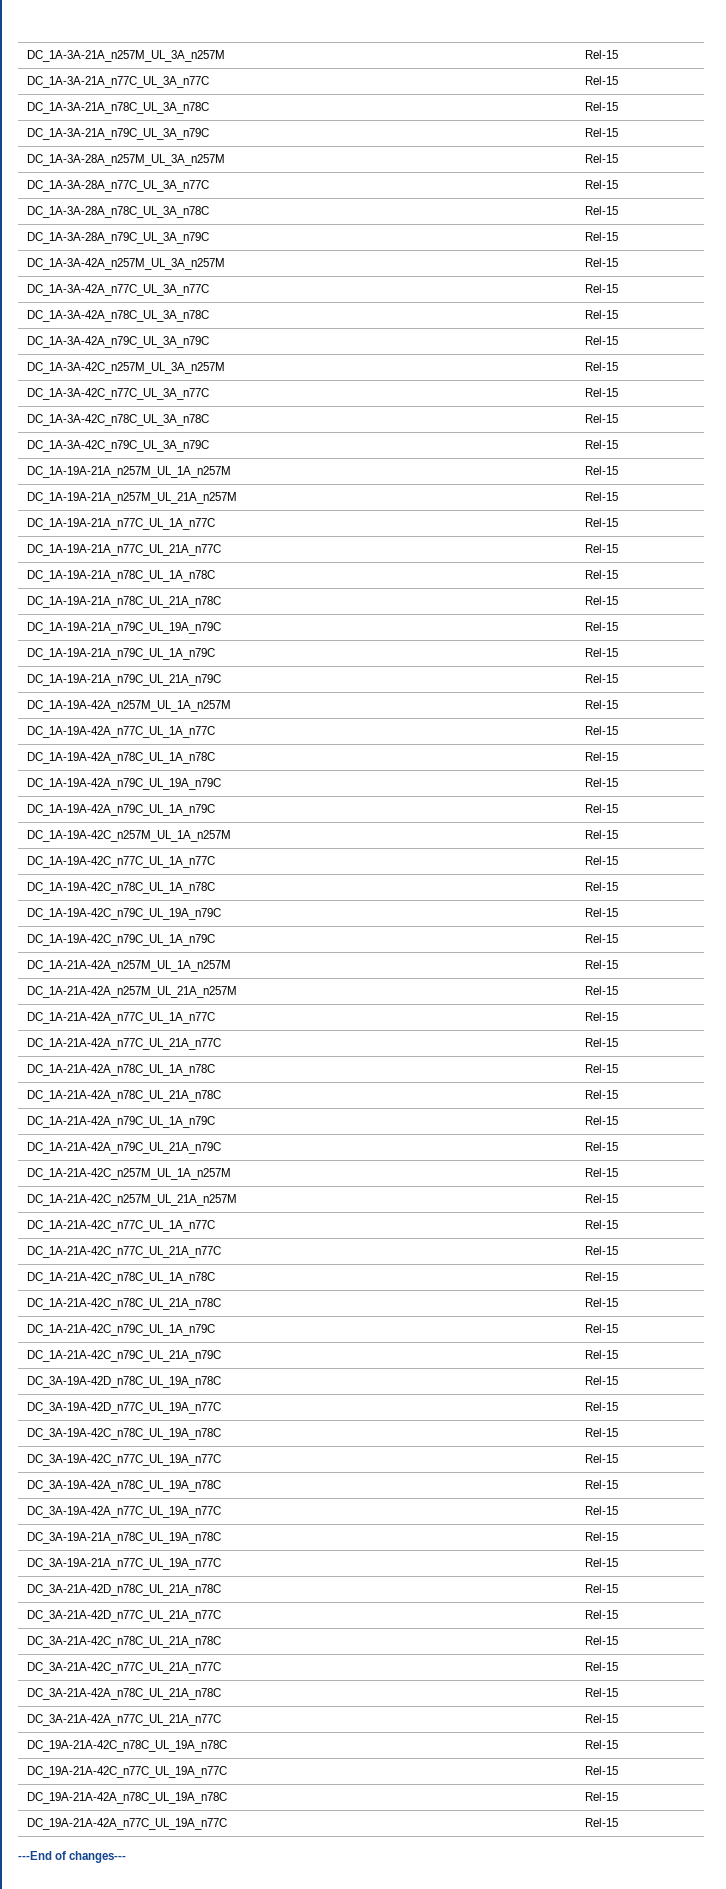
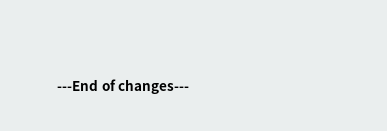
[26,50,225,62] [584,50,618,59] [26,76,209,88] [584,76,618,85] [26,102,209,114] [584,102,618,111] [26,128,209,140] [584,128,618,137] [26,154,225,166] [584,154,618,163] [26,180,209,192] [584,180,618,189] [26,206,209,218] [584,206,618,215] [26,232,209,244] [584,232,618,241] [26,258,225,270] [584,258,618,267] [26,284,209,296] [584,284,618,293] [26,310,209,322] [584,310,618,319] [26,336,209,348] [584,336,618,345] [26,362,225,374] [584,362,618,371] [26,388,209,400] [584,388,618,397] [26,414,209,426] [584,414,618,423] [26,440,209,452] [584,440,618,449] [26,466,231,478] [584,466,618,475] [26,492,237,504] [584,492,618,501] [26,518,215,530] [584,518,618,527] [26,544,221,556] [584,544,618,553] [26,570,215,582] [584,570,618,579] [26,596,221,608] [584,596,618,605] [26,622,221,634] [584,622,618,631] [26,648,215,660] [584,648,618,657] [26,674,221,686] [584,674,618,683] [26,700,231,712] [584,700,618,709] [26,726,215,738] [584,726,618,735] [26,752,215,764] [584,752,618,761] [26,778,221,790] [584,778,618,787] [26,804,215,816] [584,804,618,813] [26,830,231,842] [584,830,618,839] [26,856,215,868] [584,856,618,865] [26,882,215,894] [584,882,618,891] [26,908,221,920] [584,908,618,917] [26,934,215,946] [584,934,618,943] [26,960,231,972] [584,960,618,969] [26,986,237,998] [584,986,618,995] [26,1012,215,1024] [584,1012,618,1021] [26,1038,221,1050] [584,1038,618,1047] [26,1064,215,1076] [584,1064,618,1073] [26,1090,221,1102] [584,1090,618,1099] [26,1116,215,1128] [584,1116,618,1125] [26,1142,221,1154] [584,1142,618,1151] [26,1168,231,1180] [584,1168,618,1177] [26,1194,237,1206] [584,1194,618,1203] [26,1220,215,1232] [584,1220,618,1229] [26,1246,221,1258] [584,1246,618,1255] [26,1272,215,1284] [584,1272,618,1281] [26,1298,221,1310] [584,1298,618,1307] [26,1324,215,1336] [584,1324,618,1333] [26,1350,221,1362] [584,1350,618,1359] [26,1376,221,1388] [584,1376,618,1385] [26,1402,221,1414] [584,1402,618,1411] [26,1428,221,1440] [584,1428,618,1437] [26,1454,221,1466] [584,1454,618,1463] [26,1480,221,1492] [584,1480,618,1489] [26,1506,221,1518] [584,1506,618,1515] [26,1532,221,1544] [584,1532,618,1541] [26,1558,221,1570] [584,1558,618,1567] [26,1584,221,1596] [584,1584,618,1593] [26,1610,221,1622] [584,1610,618,1619] [26,1636,221,1648] [584,1636,618,1645] [26,1662,221,1674] [584,1662,618,1671] [26,1688,221,1700] [584,1688,618,1697] [26,1714,221,1726] [584,1714,618,1723] [26,1740,227,1752] [584,1740,618,1749] [26,1766,227,1778] [584,1766,618,1775] [26,1792,227,1804] [584,1792,618,1801] [26,1818,227,1830] [584,1818,618,1827] DC_1A-3A-21A_n257M_UL_3A_n257M | Rel-15 // DC_1A-3A-21A_n77C_UL_3A_n77C | Rel-15 // DC_1A-3A-21A_n78C_UL_3A_n78C | Rel-15 // DC_1A-3A-21A_n79C_UL_3A_n79C | Rel-15 // DC_1A-3A-28A_n257M_UL_3A_n257M | Rel-15 // DC_1A-3A-28A_n77C_UL_3A_n77C | Rel-15 // DC_1A-3A-28A_n78C_UL_3A_n78C | Rel-15 // DC_1A-3A-28A_n79C_UL_3A_n79C | Rel-15 // DC_1A-3A-42A_n257M_UL_3A_n257M | Rel-15 // DC_1A-3A-42A_n77C_UL_3A_n77C | Rel-15 // DC_1A-3A-42A_n78C_UL_3A_n78C | Rel-15 // DC_1A-3A-42A_n79C_UL_3A_n79C | Rel-15 // DC_1A-3A-42C_n257M_UL_3A_n257M | Rel-15 // DC_1A-3A-42C_n77C_UL_3A_n77C | Rel-15 // DC_1A-3A-42C_n78C_UL_3A_n78C | Rel-15 // DC_1A-3A-42C_n79C_UL_3A_n79C | Rel-15 // DC_1A-19A-21A_n257M_UL_1A_n257M | Rel-15 // DC_1A-19A-21A_n257M_UL_21A_n257M | Rel-15 // DC_1A-19A-21A_n77C_UL_1A_n77C | Rel-15 // DC_1A-19A-21A_n77C_UL_21A_n77C | Rel-15 // DC_1A-19A-21A_n78C_UL_1A_n78C | Rel-15 // DC_1A-19A-21A_n78C_UL_21A_n78C | Rel-15 // DC_1A-19A-21A_n79C_UL_19A_n79C | Rel-15 // DC_1A-19A-21A_n79C_UL_1A_n79C | Rel-15 // DC_1A-19A-21A_n79C_UL_21A_n79C | Rel-15 // DC_1A-19A-42A_n257M_UL_1A_n257M | Rel-15 // DC_1A-19A-42A_n77C_UL_1A_n77C | Rel-15 // DC_1A-19A-42A_n78C_UL_1A_n78C | Rel-15 // DC_1A-19A-42A_n79C_UL_19A_n79C | Rel-15 // DC_1A-19A-42A_n79C_UL_1A_n79C | Rel-15 // DC_1A-19A-42C_n257M_UL_1A_n257M | Rel-15 // DC_1A-19A-42C_n77C_UL_1A_n77C | Rel-15 // DC_1A-19A-42C_n78C_UL_1A_n78C | Rel-15 // DC_1A-19A-42C_n79C_UL_19A_n79C | Rel-15 // DC_1A-19A-42C_n79C_UL_1A_n79C | Rel-15 // DC_1A-21A-42A_n257M_UL_1A_n257M | Rel-15 // DC_1A-21A-42A_n257M_UL_21A_n257M | Rel-15 // DC_1A-21A-42A_n77C_UL_1A_n77C | Rel-15 // DC_1A-21A-42A_n77C_UL_21A_n77C | Rel-15 // DC_1A-21A-42A_n78C_UL_1A_n78C | Rel-15 // DC_1A-21A-42A_n78C_UL_21A_n78C | Rel-15 // DC_1A-21A-42A_n79C_UL_1A_n79C | Rel-15 // DC_1A-21A-42A_n79C_UL_21A_n79C | Rel-15 // DC_1A-21A-42C_n257M_UL_1A_n257M | Rel-15 // DC_1A-21A-42C_n257M_UL_21A_n257M | Rel-15 // DC_1A-21A-42C_n77C_UL_1A_n77C | Rel-15 // DC_1A-21A-42C_n77C_UL_21A_n77C | Rel-15 // DC_1A-21A-42C_n78C_UL_1A_n78C | Rel-15 // DC_1A-21A-42C_n78C_UL_21A_n78C | Rel-15 // DC_1A-21A-42C_n79C_UL_1A_n79C | Rel-15 // DC_1A-21A-42C_n79C_UL_21A_n79C | Rel-15 // DC_3A-19A-42D_n78C_UL_19A_n78C | Rel-15 // DC_3A-19A-42D_n77C_UL_19A_n77C | Rel-15 // DC_3A-19A-42C_n78C_UL_19A_n78C | Rel-15 // DC_3A-19A-42C_n77C_UL_19A_n77C | Rel-15 // DC_3A-19A-42A_n78C_UL_19A_n78C | Rel-15 // DC_3A-19A-42A_n77C_UL_19A_n77C | Rel-15 // DC_3A-19A-21A_n78C_UL_19A_n78C | Rel-15 // DC_3A-19A-21A_n77C_UL_19A_n77C | Rel-15 // DC_3A-21A-42D_n78C_UL_21A_n78C | Rel-15 // DC_3A-21A-42D_n77C_UL_21A_n77C | Rel-15 // DC_3A-21A-42C_n78C_UL_21A_n78C | Rel-15 // DC_3A-21A-42C_n77C_UL_21A_n77C | Rel-15 // DC_3A-21A-42A_n78C_UL_21A_n78C | Rel-15 // DC_3A-21A-42A_n77C_UL_21A_n77C | Rel-15 // DC_19A-21A-42C_n78C_UL_19A_n78C | Rel-15 // DC_19A-21A-42C_n77C_UL_19A_n77C | Rel-15 // DC_19A-21A-42A_n78C_UL_19A_n78C | Rel-15 // DC_19A-21A-42A_n77C_UL_19A_n77C | Rel-15 // -> (57, 85) none

